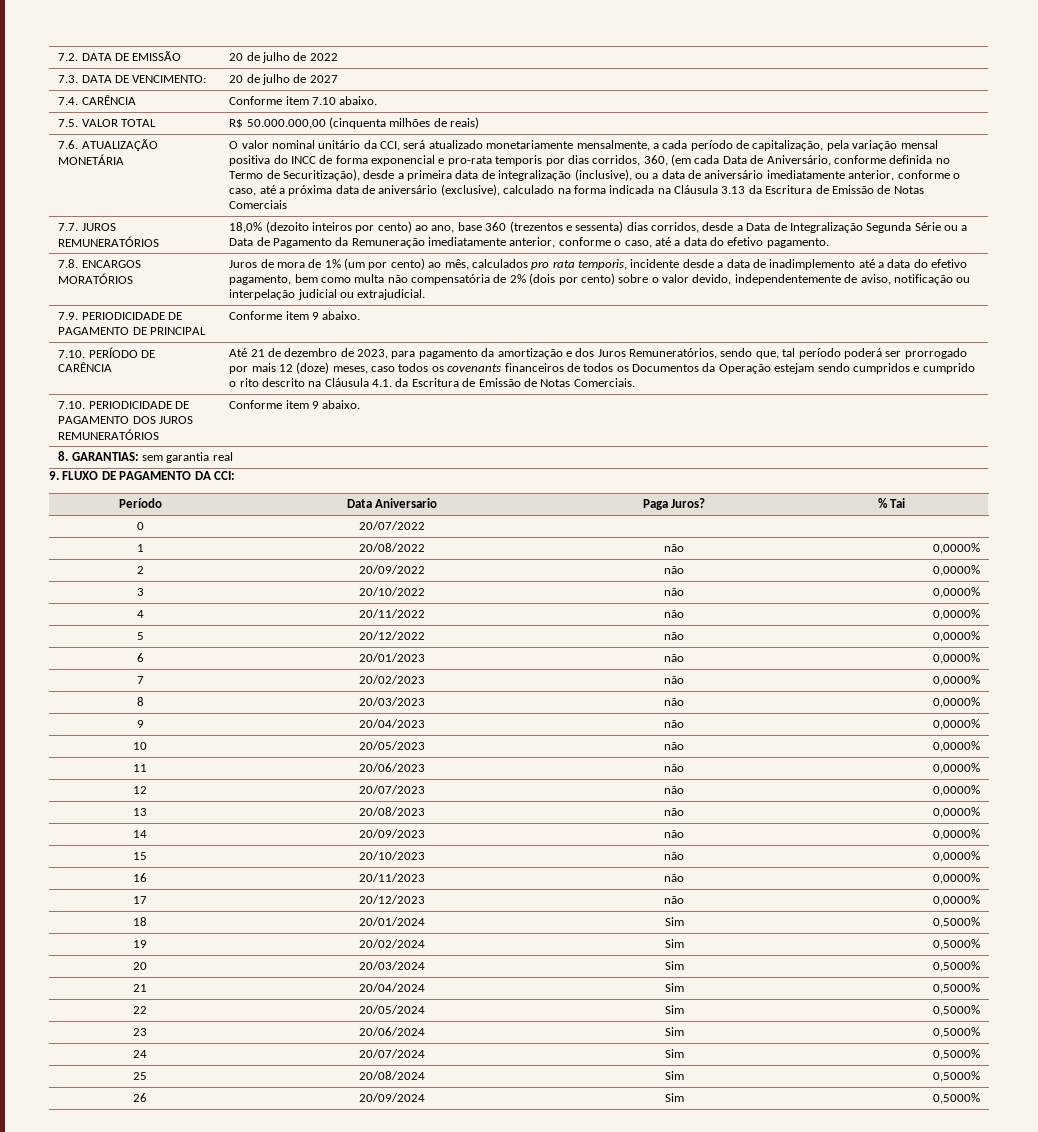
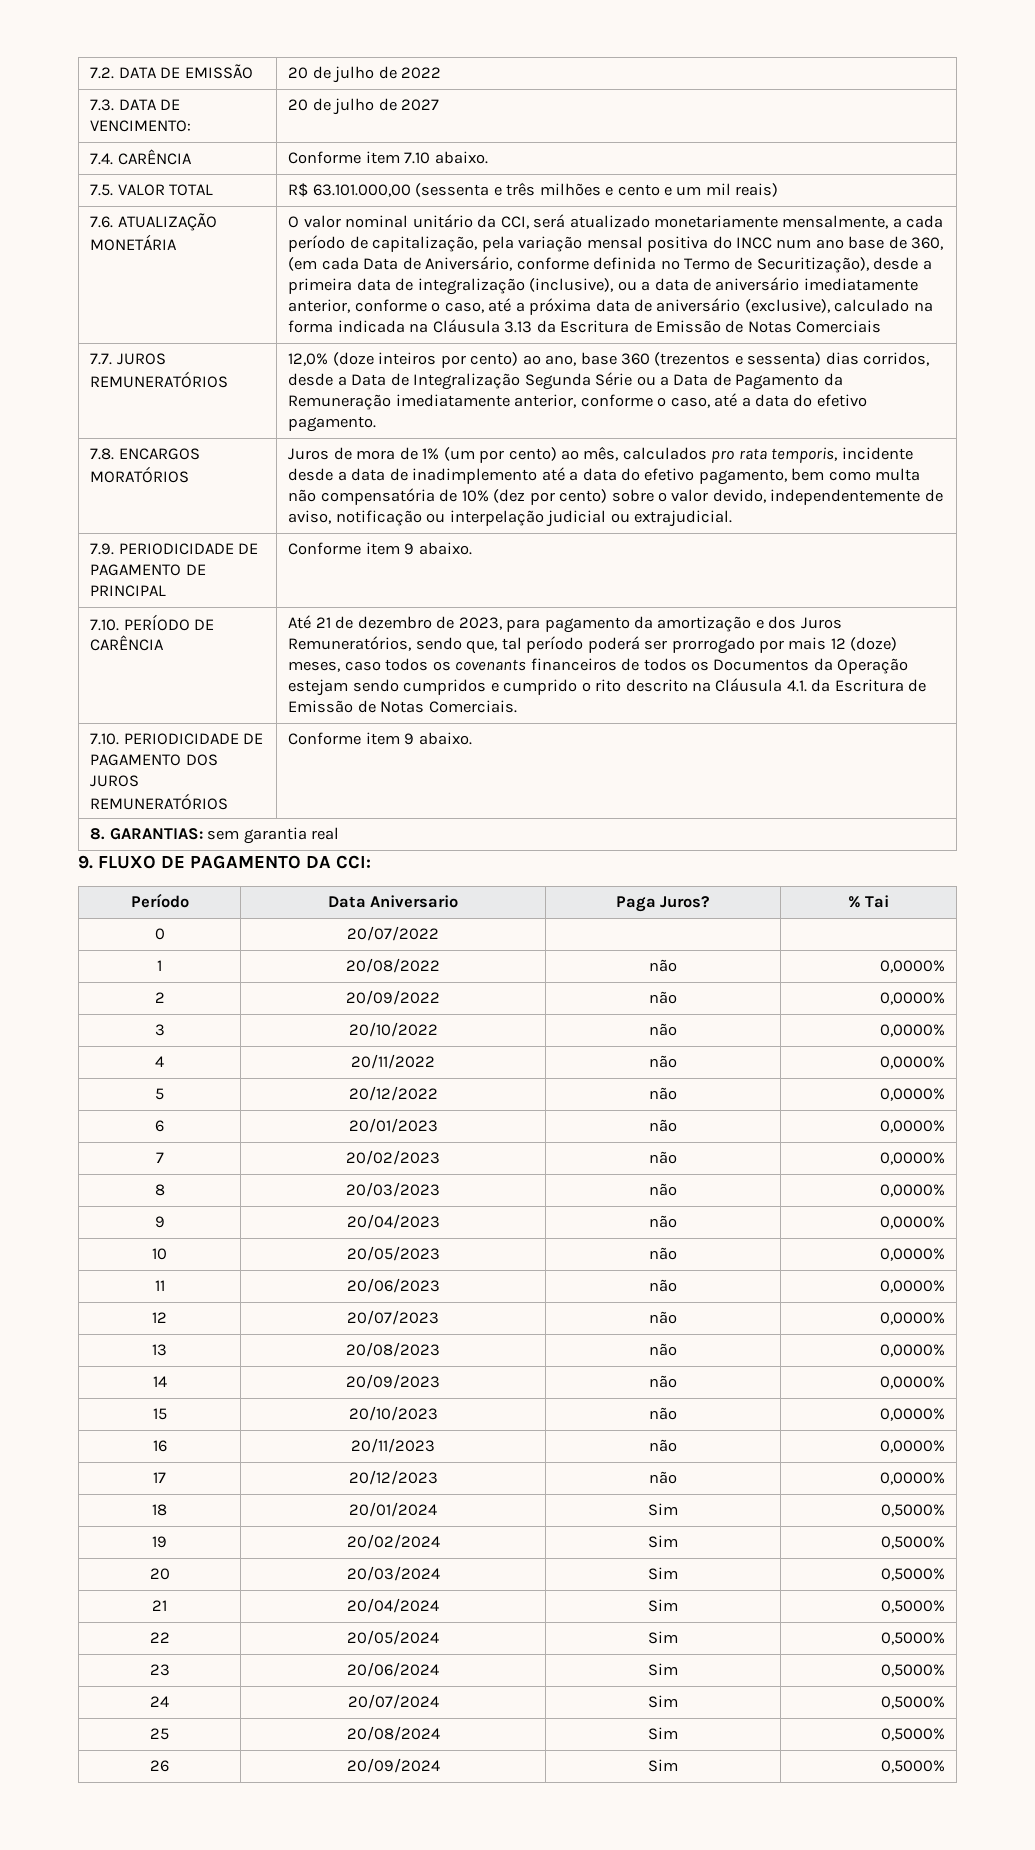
[246,117,447,129] 50.000.000,00 (cinquenta milhões de -> [312,182,731,197] 63.101.000,00 (sessenta e três milhões e cento e um mil
[319,155,641,166] de forma exponencial e pro-rata temporis por dias corridos, -> [776,236,907,249] num ano base de
[229,221,309,233] 18,0% (dezoito -> [288,352,374,366] 12,0% (doze
[509,273,556,285] 2% (dois -> [461,489,526,503] 10% (dez

